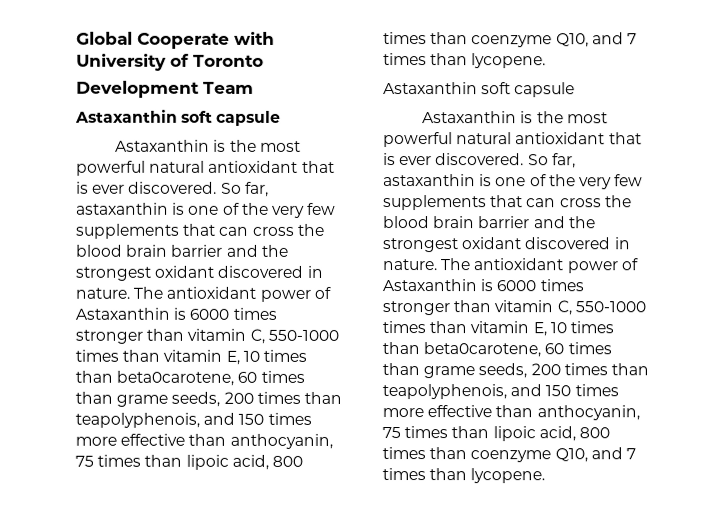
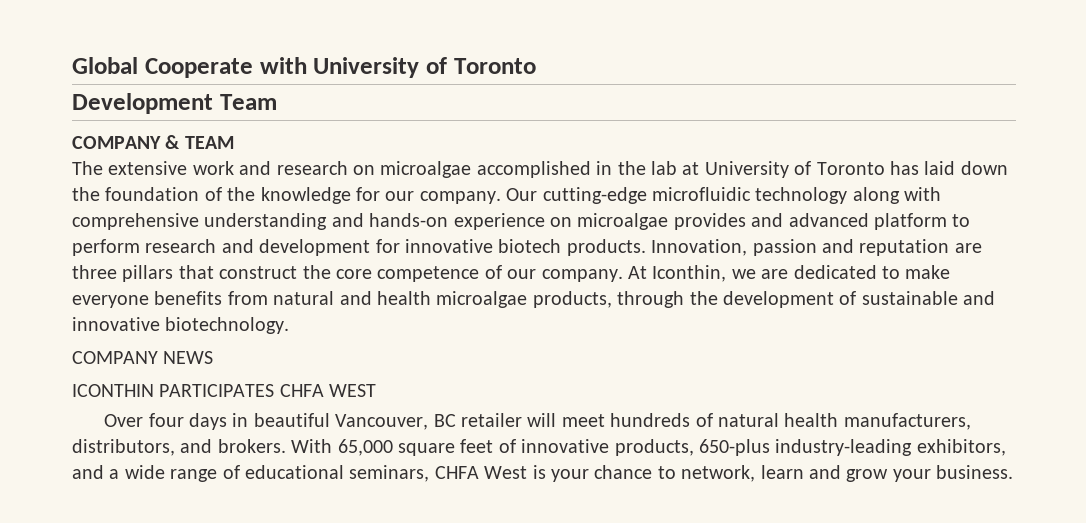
[75,109,282,126] [115,139,301,152] [76,160,335,176] [76,181,269,197] [76,202,337,218] [76,223,325,239] [76,244,289,257] [75,265,324,281] [75,286,331,302] [75,307,277,320] [75,328,339,344] [75,349,307,365] [75,370,305,386] [75,391,342,407] [75,412,312,428] [75,433,333,449] [75,454,303,470] [383,32,637,48] [383,53,547,69] [383,82,576,98] [422,111,608,124] [383,132,642,148] [383,153,576,169] [383,174,644,190] [383,195,632,211] [383,216,596,229] [383,237,631,253] [382,258,639,274] [382,279,584,292] [382,300,646,316] [382,321,614,337] [382,342,612,358] [382,363,649,379] [382,384,619,400] [382,405,640,421] [382,426,610,442] [382,447,636,463] [382,468,546,484] Astaxanthin soft capsule // Astaxanthin is the most powerful natural antioxidant that is ever discovered. So far, astaxanthin is one of the very few supplements that can cross the blood brain barrier and the strongest oxidant discovered in nature. The antioxidant power of Astaxanthin is 6000 times stronger than vitamin C, 550-1000 times than vitamin E, 10 times than beta0carotene, 60 times than grame seeds, 200 times than teapolyphenois, and 150 times more effective than anthocyanin, 75 times than lipoic acid, 800 times than coenzyme Q10, and 7 times than lycopene. // Astaxanthin soft capsule // Astaxanthin is the most powerful natural antioxidant that is ever discovered. So far, astaxanthin is one of the very few supplements that can cross the blood brain barrier and the strongest oxidant discovered in nature. The antioxidant power of Astaxanthin is 6000 times stronger than vitamin C, 550-1000 times than vitamin E, 10 times than beta0carotene, 60 times than grame seeds, 200 times than teapolyphenois, and 150 times more effective than anthocyanin, 75 times than lipoic acid, 800 times than coenzyme Q10, and 7 times than lycopene. -> [72,135,234,149] [72,161,1008,178] [72,187,942,204] [72,213,971,230] [72,239,982,256] [72,265,951,282] [72,291,996,308] [72,317,290,334] [72,351,214,364] [72,384,377,397] [104,413,971,430] [72,439,1006,456] [72,465,1014,482] COMPANY & TEAM // The extensive work and research on microalgae accomplished in the lab at University of Toronto has laid down the foundation of the knowledge for our company. Our cutting-edge microfluidic technology along with comprehensive understanding and hands-on experience on microalgae provides and advanced platform to perform research and development for innovative biotech products. Innovation, passion and reputation are three pillars that construct the core competence of our company. At Iconthin, we are dedicated to make everyone benefits from natural and health microalgae products, through the development of sustainable and innovative biotechnology. // COMPANY NEWS // ICONTHIN PARTICIPATES CHFA WEST // Over four days in beautiful Vancouver, BC retailer will meet hundreds of natural health manufacturers, distributors, and brokers. With 65,000 square feet of innovative products, 650-plus industry-leading exhibitors, and a wide range of educational seminars, CHFA West is your chance to network, learn and grow your business.

